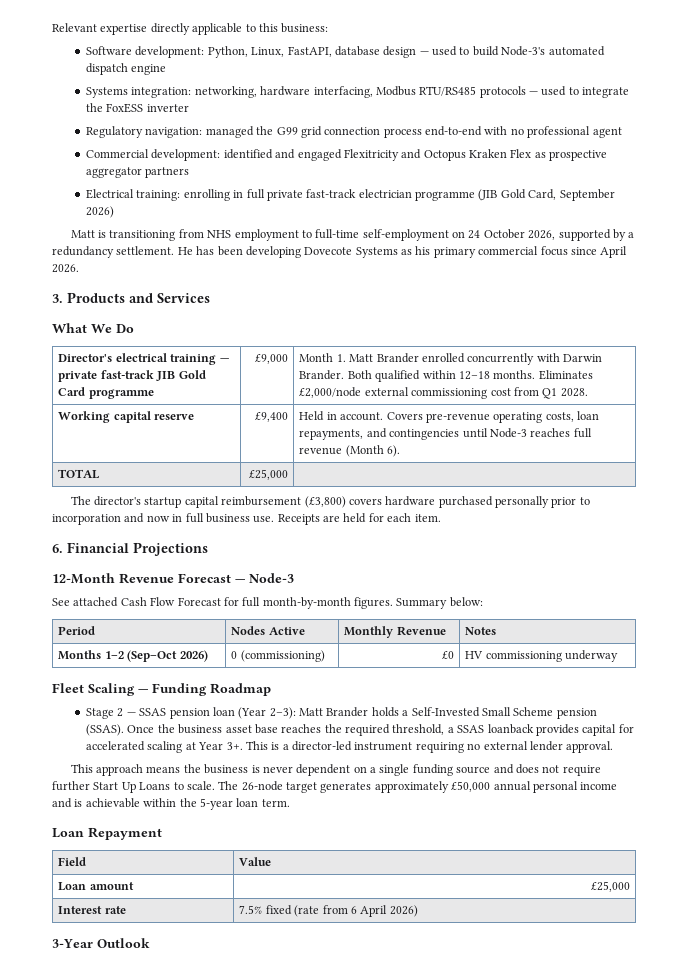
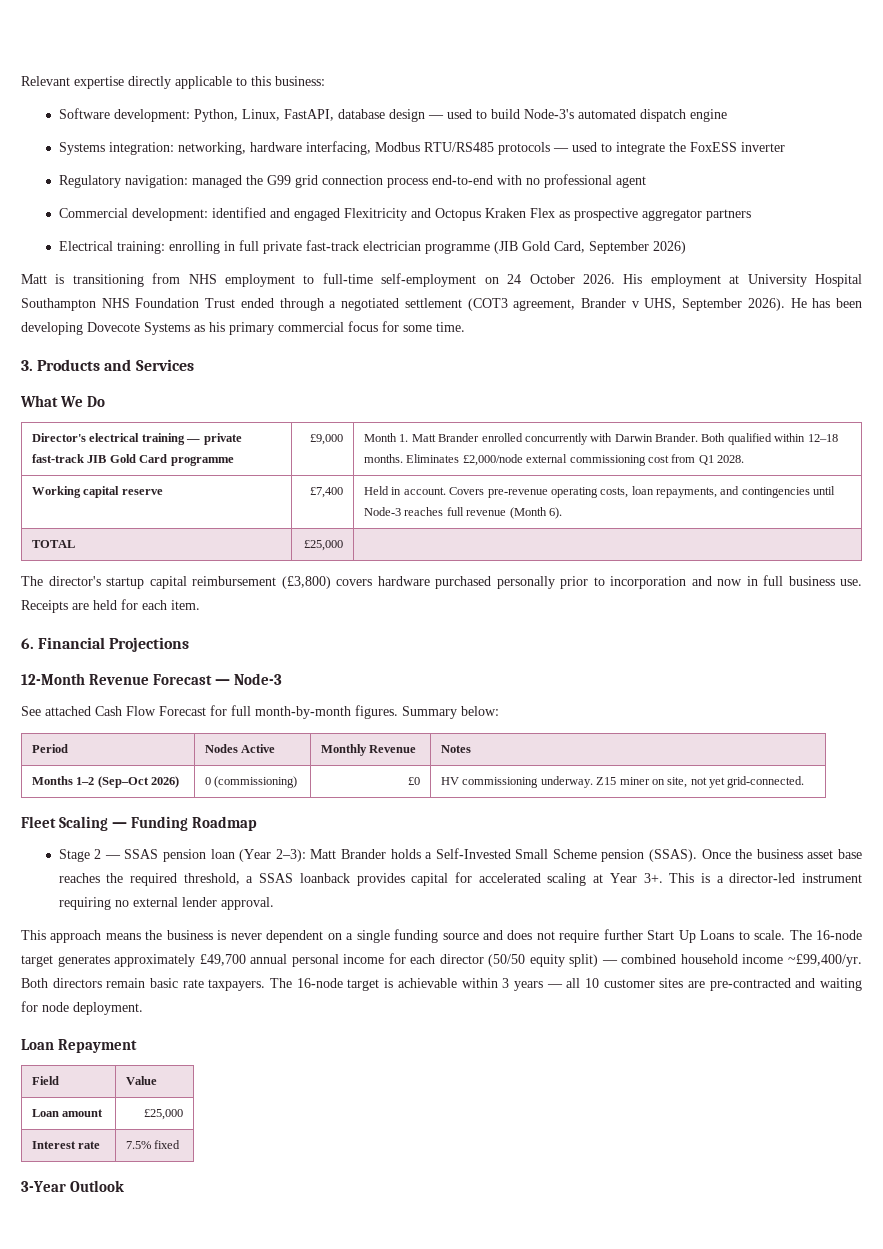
[528,229,635,241] [52,246,175,258] 2026, supported by a redundancy settlement. -> [582,274,862,287] [21,298,785,311] 2026. His employment at University Hospital Southampton NHS Foundation Trust ended through a negotiated settlement (COT3 agreement, Brander v UHS, September 2026).
[570,246,628,258] [52,264,79,273] since April 2026. -> [382,321,465,332] for some time.
[254,412,288,422] £9,400 -> [309,487,343,498] £7,400
[565,650,619,662] underway -> [540,776,805,788] underway. Z15 miner on site, not yet grid-connected.
[241,781,283,791] 26-node -> [816,930,863,940] 16-node
[451,781,491,792] £50,000 -> [199,954,246,966] £49,700
[52,798,290,810] and is achievable within the 5-year loan term. -> [388,953,862,967] [21,978,862,991] [21,1001,143,1015] for each director (50/50 equity split) — combined household income ~£99,400/yr. Both directors remain basic rate taxpayers. The 16-node target is achievable within 3 years — all 10 customer sites are pre-contracted and waiting for node deployment.
[294,905,418,917] (rate from 6 April 2026) -> (181, 1144) none

